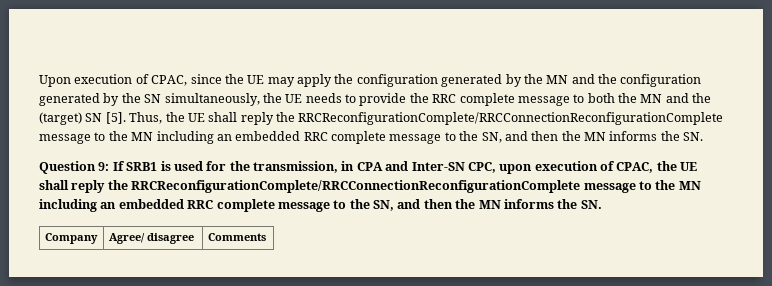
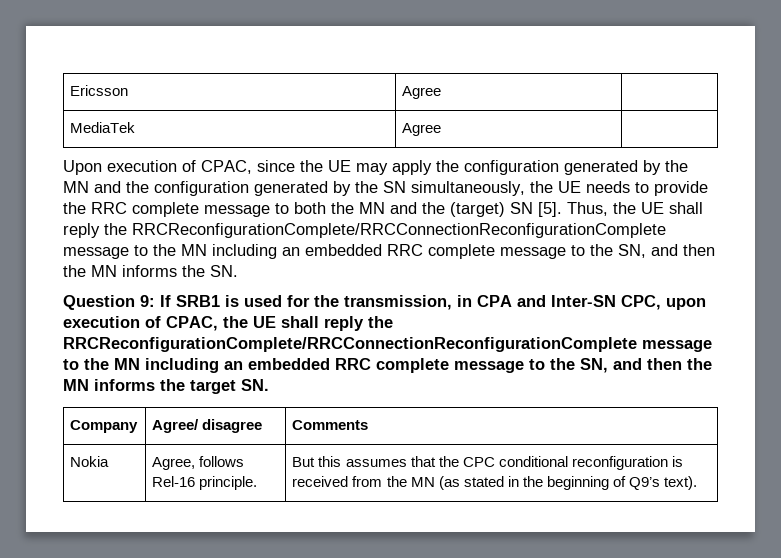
(39, 81) none -> [70,85,129,96] [402,86,442,99] [70,122,136,133] [402,123,442,136] Ericsson | Agree | // MediaTek | Agree | //
(578, 204) none -> [190,380,236,394] target
(266, 237) none -> [70,456,110,467] [152,456,245,470] [152,476,258,490] [292,456,683,470] [292,476,697,490] // Nokia | Agree, follows Rel-16 principle. | But this assumes that the CPC conditional reconfiguration is received from the MN (as stated in the beginning of Q9’s text).

